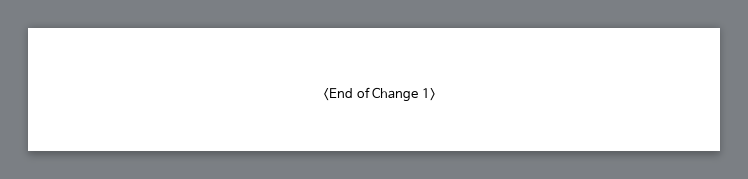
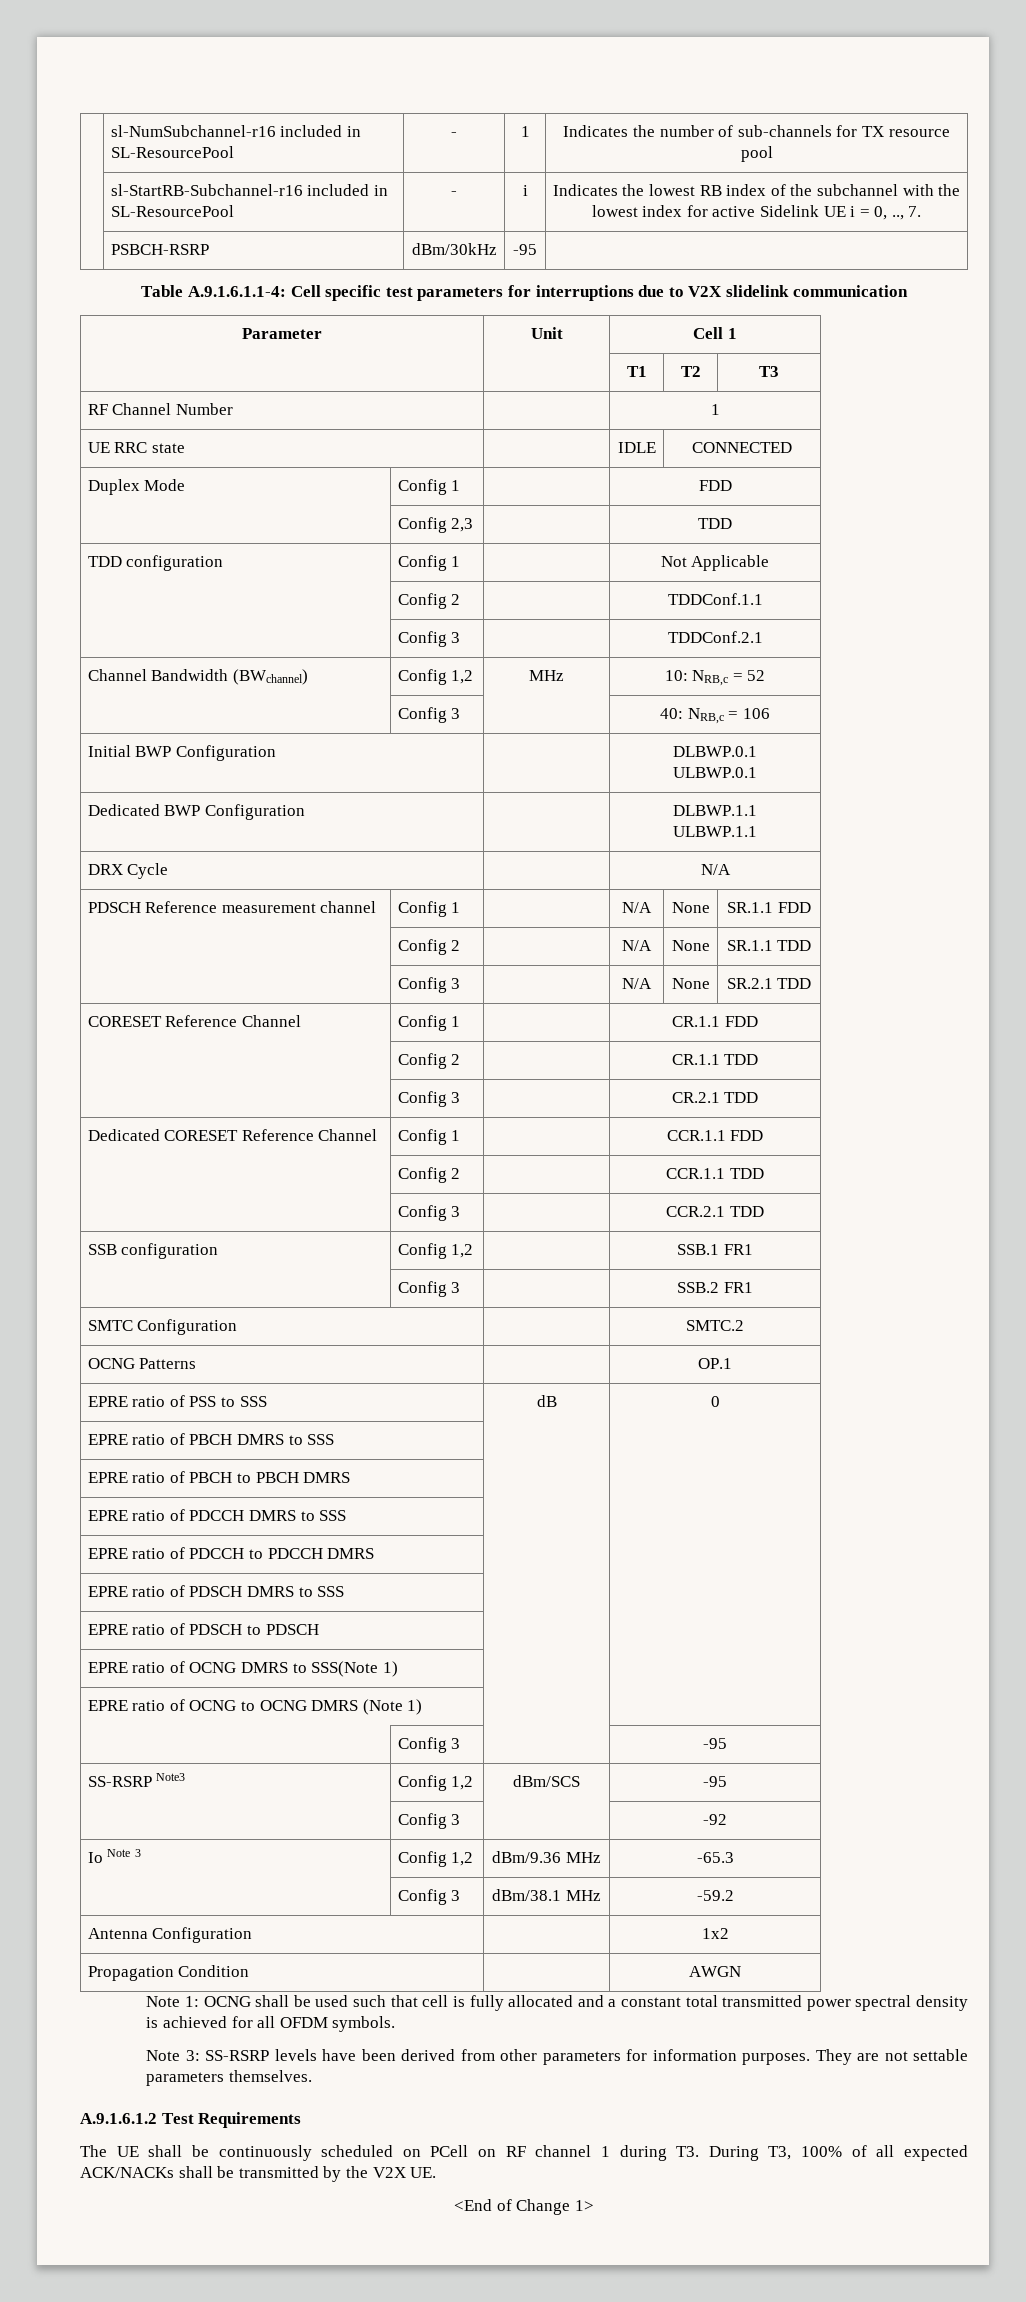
(323, 94) none -> [110,125,361,137] [110,146,234,158] [451,132,457,137] [520,126,530,137] [563,125,950,137] [740,146,773,162] [110,184,388,196] [110,205,234,217] [451,191,457,196] [522,185,528,196] [552,184,961,196] [591,205,922,220] [110,244,209,255] [411,243,497,255] [513,244,537,255] [141,285,908,301] [242,328,322,339] [530,327,563,339] [693,327,737,339] [626,366,647,377] [680,366,701,377] [759,366,779,377] [87,403,233,415] [710,404,720,415] [87,442,185,453] [617,442,656,453] [692,442,792,453] [87,479,186,495] [397,479,461,495] [698,480,732,491] [397,517,474,533] [698,518,732,529] [87,555,224,571] [397,555,461,571] [660,555,770,571] [397,593,461,609] [667,593,763,605] [397,631,461,647] [667,631,763,643] [87,669,308,685] [397,669,474,685] [529,670,564,681] [664,670,766,686] [397,707,461,723] [660,708,770,724] [87,745,276,761] [673,746,757,757] [673,767,757,778] [87,804,305,820] [673,805,757,816] [673,826,757,837] [87,863,169,879] [700,864,731,875] [87,901,377,913] [397,901,461,917] [622,902,652,913] [671,902,710,913] [727,902,811,913] [397,939,461,955] [622,940,652,951] [671,940,710,951] [726,940,812,951] [397,977,461,993] [622,978,652,989] [671,978,710,989] [726,978,812,989] [87,1015,301,1027] [397,1015,461,1031] [672,1016,758,1027] [397,1053,461,1069] [671,1054,759,1065] [397,1091,461,1107] [671,1092,759,1103] [87,1129,378,1141] [397,1129,461,1145] [666,1130,764,1141] [397,1167,461,1183] [666,1168,764,1179] [397,1205,461,1221] [666,1206,764,1217] [87,1243,219,1259] [397,1243,474,1259] [677,1244,753,1255] [397,1281,461,1297] [677,1282,753,1293] [87,1319,238,1335] [686,1320,744,1331] [87,1358,197,1369] [698,1358,732,1369] [87,1395,267,1407] [536,1395,557,1407] [710,1396,720,1407] [87,1433,335,1445] [87,1471,351,1483] [87,1509,347,1521] [87,1547,375,1559] [87,1585,345,1597] [87,1623,319,1635] [87,1661,398,1677] [87,1699,423,1715] [397,1737,461,1753] [703,1738,727,1749] [87,1773,186,1787] [397,1775,474,1791] [513,1775,580,1787] [703,1776,727,1787] [397,1813,461,1829] [703,1814,727,1825] [87,1849,141,1863] [397,1851,474,1867] [492,1851,601,1863] [696,1852,734,1863] [397,1889,461,1905] [492,1889,601,1901] [696,1890,734,1901] [87,1927,253,1943] [701,1928,729,1939] [87,1965,250,1981] [689,1966,741,1977] [146,1995,968,2011] [146,2016,396,2032] [146,2049,968,2065] [146,2070,312,2086] [80,2112,302,2128] [80,2145,969,2161] [80,2166,437,2182] | sl-NumSubchannel-r16 included in SL-ResourcePool | - | 1 | Indicates the number of sub-channels for TX resource pool // | sl-StartRB-Subchannel-r16 included in SL-ResourcePool | - | i | Indicates the lowest RB index of the subchannel with the lowest index for active Sidelink UE i = 0, .., 7. // | PSBCH-RSRP | dBm/30kHz | -95 | // Table A.9.1.6.1.1-4: Cell specific test parameters for interruptions due to V2X slidelink communication // Parameter | Unit | Cell 1 // | | T1 | T2 | T3 // RF Channel Number | | 1 // UE RRC state | | IDLE | CONNECTED // Duplex Mode | Config 1 | | FDD // | Config 2,3 | | TDD // TDD configuration | Config 1 | | Not Applicable // | Config 2 | | TDDConf.1.1 // | Config 3 | | TDDConf.2.1 // Channel Bandwidth (BWchannel) | Config 1,2 | MHz | 10: NRB,c = 52 // | Config 3 | | 40: NRB,c = 106 // Initial BWP Configuration | | DLBWP.0.1 // ULBWP.0.1 // Dedicated BWP Configuration | | DLBWP.1.1 // ULBWP.1.1 // DRX Cycle | | N/A // PDSCH Reference measurement channel | Config 1 | | N/A | None | SR.1.1 FDD // | Config 2 | | N/A | None | SR.1.1 TDD // | Config 3 | | N/A | None | SR.2.1 TDD // CORESET Reference Channel | Config 1 | | CR.1.1 FDD // | Config 2 | | CR.1.1 TDD // | Config 3 | | CR.2.1 TDD // Dedicated CORESET Reference Channel | Config 1 | | CCR.1.1 FDD // | Config 2 | | CCR.1.1 TDD // | Config 3 | | CCR.2.1 TDD // SSB configuration | Config 1,2 | | SSB.1 FR1 // | Config 3 | | SSB.2 FR1 // SMTC Configuration | | SMTC.2 // OCNG Patterns | | OP.1 // EPRE ratio of PSS to SSS | dB | 0 // EPRE ratio of PBCH DMRS to SSS | | // EPRE ratio of PBCH to PBCH DMRS | | // EPRE ratio of PDCCH DMRS to SSS | | // EPRE ratio of PDCCH to PDCCH DMRS | | // EPRE ratio of PDSCH DMRS to SSS | | // EPRE ratio of PDSCH to PDSCH | | // EPRE ratio of OCNG DMRS to SSS(Note 1) | | // EPRE ratio of OCNG to OCNG DMRS (Note 1) | | // | Config 3 | | -95 // SS-RSRP Note3 | Config 1,2 | dBm/SCS | -95 // | Config 3 | | -92 // Io Note 3 | Config 1,2 | dBm/9.36 MHz | -65.3 // | Config 3 | dBm/38.1 MHz | -59.2 // Antenna Configuration | | 1x2 // Propagation Condition | | AWGN // Note 1: OCNG shall be used such that cell is fully allocated and a constant total transmitted power spectral density is achieved for all OFDM symbols. // Note 3: SS-RSRP levels have been derived from other parameters for information purposes. They are not settable parameters themselves. // A.9.1.6.1.2 Test Requirements // The UE shall be continuously scheduled on PCell on RF channel 1 during T3. During T3, 100% of all expected ACK/NACKs shall be transmitted by the V2X UE. //

